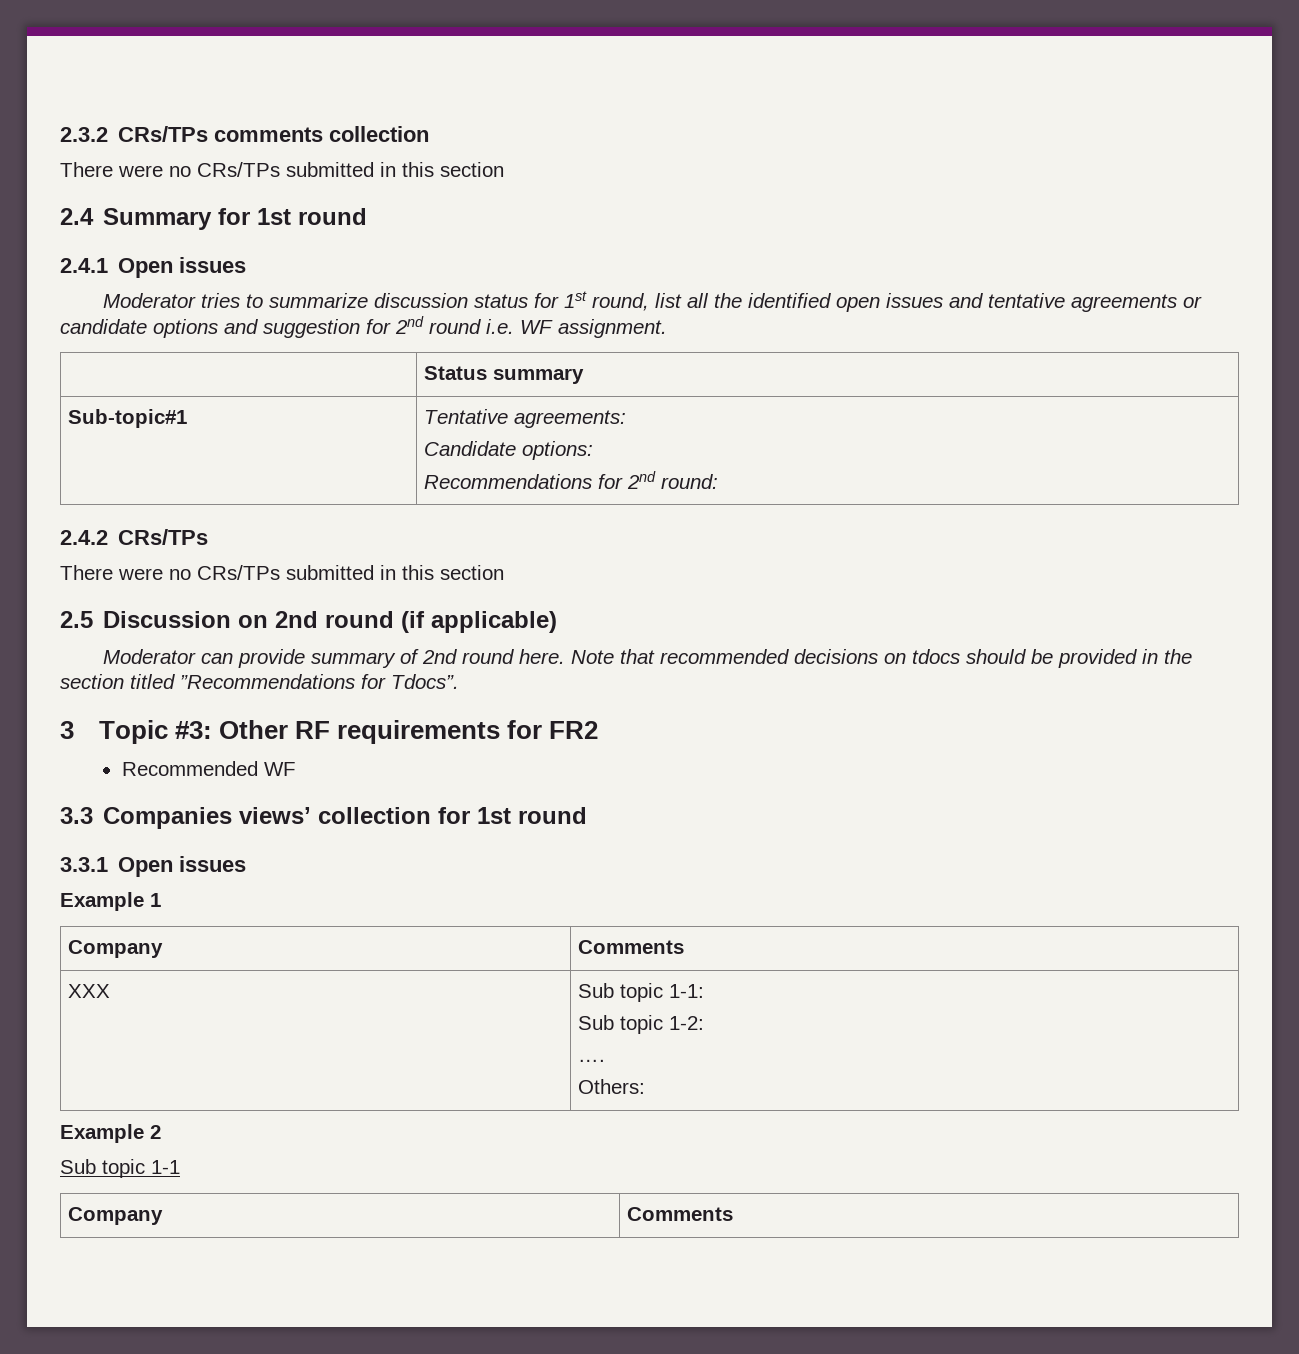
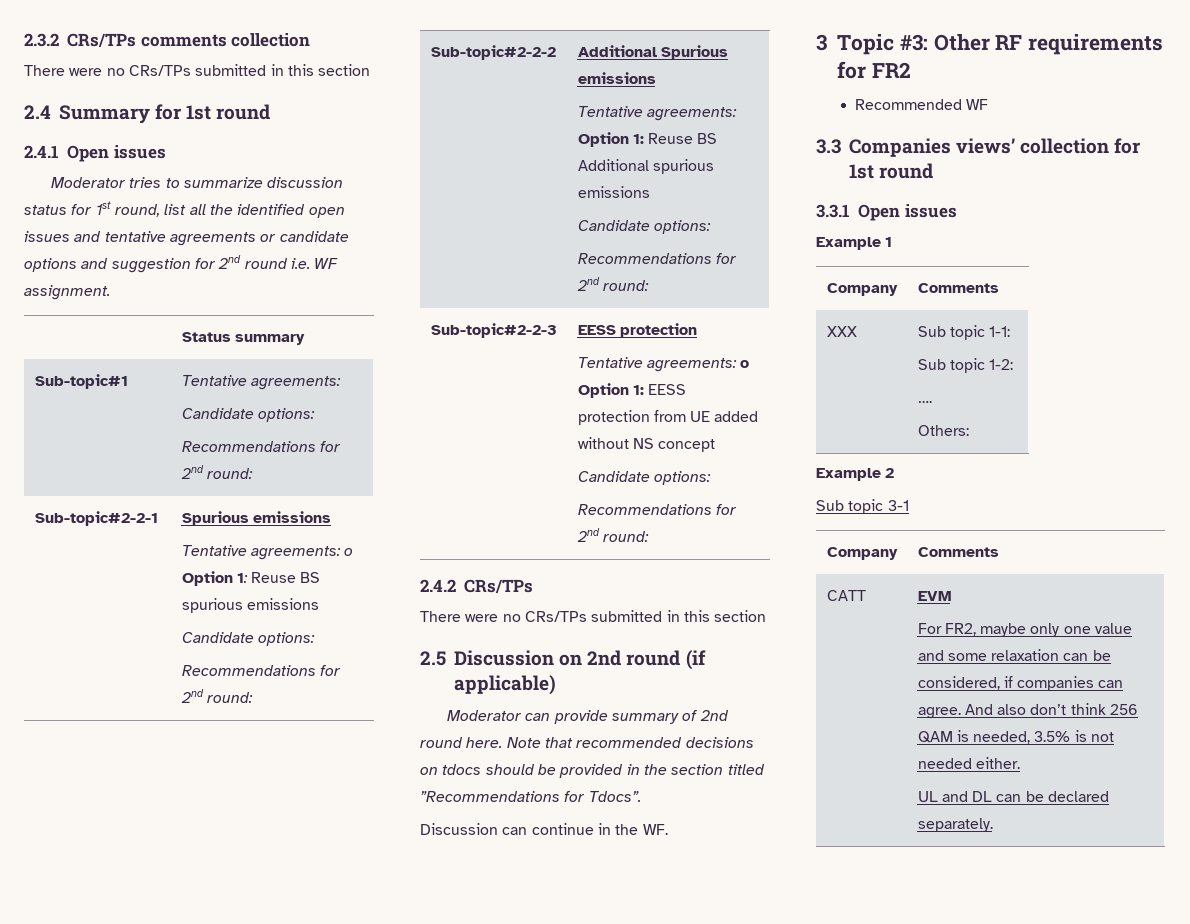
(719, 481) none -> [34,511,158,526] [181,511,331,526] [181,545,354,560] [181,571,321,586] [181,598,319,613] [181,632,315,646] [181,665,341,676] [180,689,253,703] [430,45,556,60] [577,45,728,60] [577,72,656,84] [577,106,737,121] [577,132,718,147] [577,159,714,174] [577,186,650,198] [577,220,711,234] [577,253,737,264] [576,277,649,291] [430,323,557,338] [577,323,697,338] [577,357,750,372] [577,383,687,398] [577,410,759,425] [577,437,716,452] [577,471,711,485] [577,504,737,515] [576,528,649,542] // Sub-topic#2-2-1 | Spurious emissions // Tentative agreements: o Option 1: Reuse BS spurious emissions // Candidate options: // Recommendations for 2nd round: // Sub-topic#2-2-2 | Additional Spurious emissions // Tentative agreements: Option 1: Reuse BS Additional spurious emissions // Candidate options: // Recommendations for 2nd round: // Sub-topic#2-2-3 | EESS protection // Tentative agreements: o Option 1: EESS protection from UE added without NS concept // Candidate options: // Recommendations for 2nd round:
(459, 681) none -> [420,823,668,835] // Discussion can continue in the WF.
[151,1160,180,1174] [68,1207,164,1225] [627,1207,734,1221] 1-1 // Company | Comments -> [887,500,909,511] [826,547,898,560] [917,547,999,557] [826,590,866,601] [917,591,951,601] [917,623,1133,637] [917,649,1111,661] [917,676,1124,691] [917,703,1139,719] [917,730,1115,744] [917,757,1020,769] [917,791,1110,802] [917,818,993,832] 3-1 // Company | Comments // CATT | EVM // For FR2, maybe only one value and some relaxation can be considered, if companies can agree. And also don’t think 256 QAM is needed, 3.5% is not needed either. // UL and DL can be declared separately.

